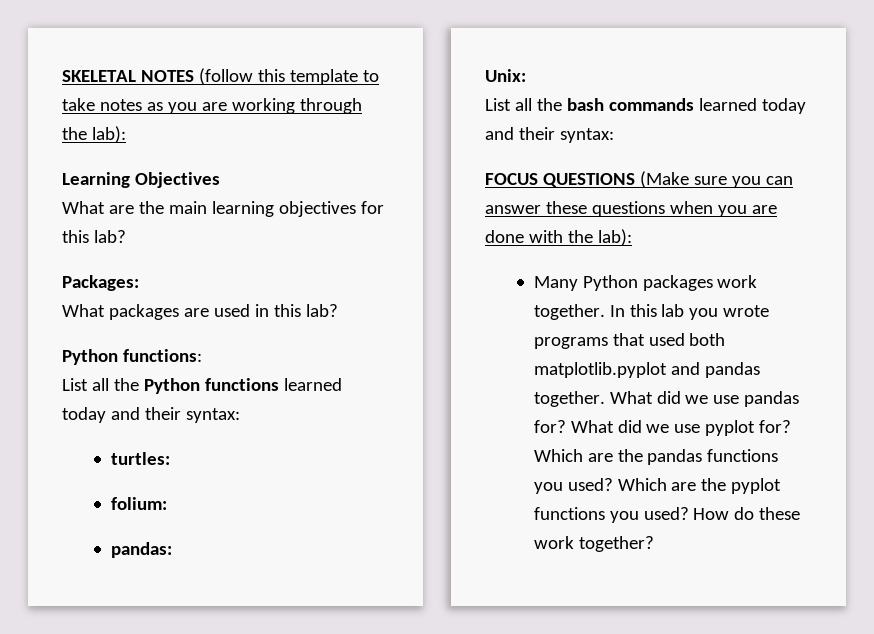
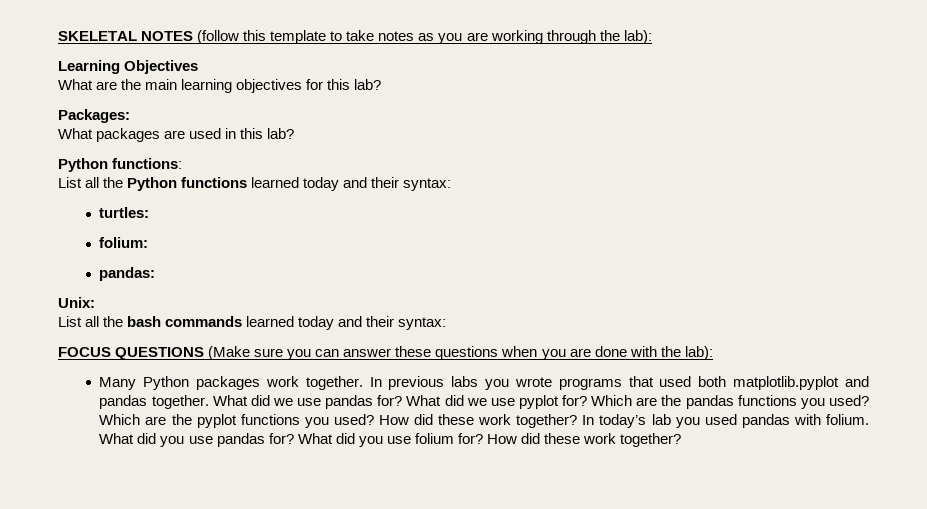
[629,304,685,317] this lab -> [388,376,479,390] previous labs
[734,507,801,520] [533,536,654,552] do these work together? -> [414,414,869,428] [99,433,682,447] did these work together? In today’s lab you used pandas with folium. What did you use pandas for? What did you use folium for? How did these work together?

